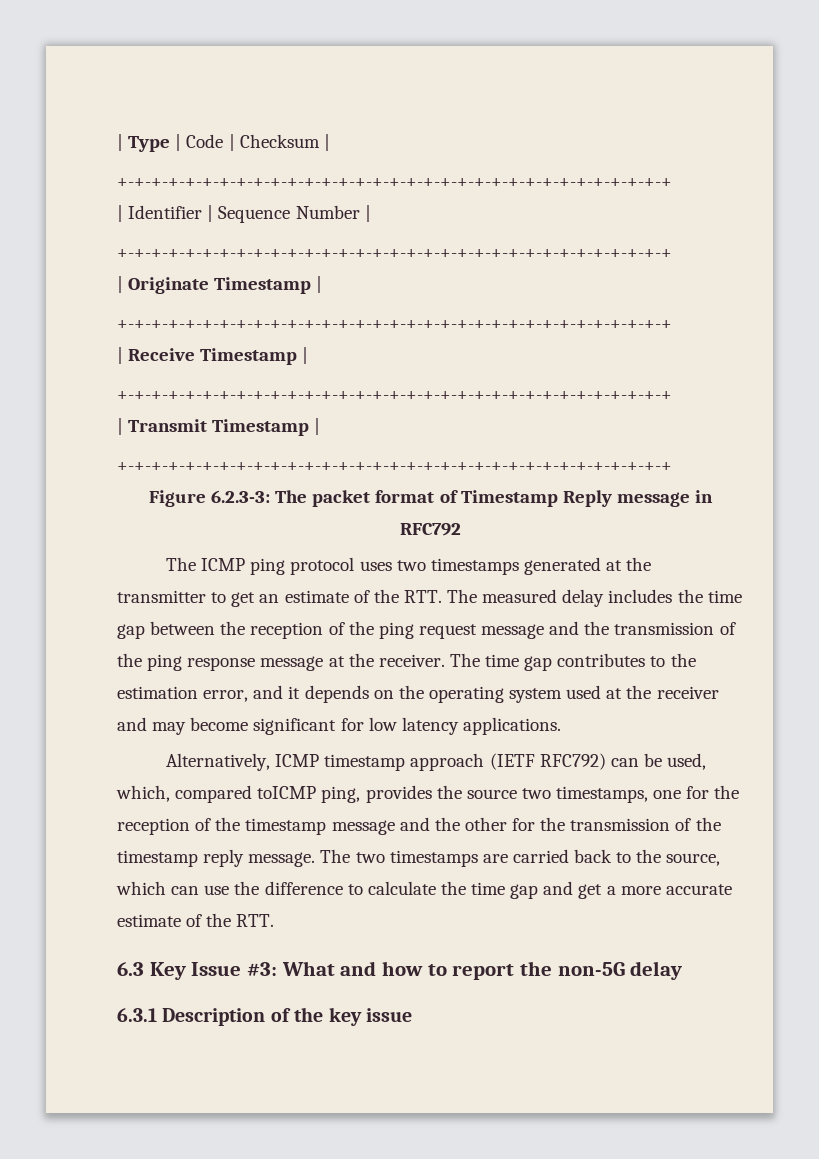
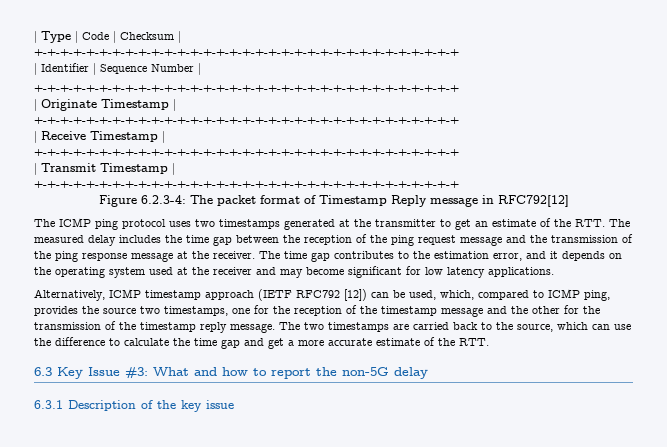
[211,490,271,503] 6.2.3-3: -> [140,195,186,204] 6.2.3-4:
[400,523,461,536] RFC792 -> [497,195,569,207] RFC792[12]
[539,753,606,770] RFC792) -> [296,289,367,301] RFC792 [12])
[257,786,317,799] toICMP -> [533,289,580,298] to ICMP

